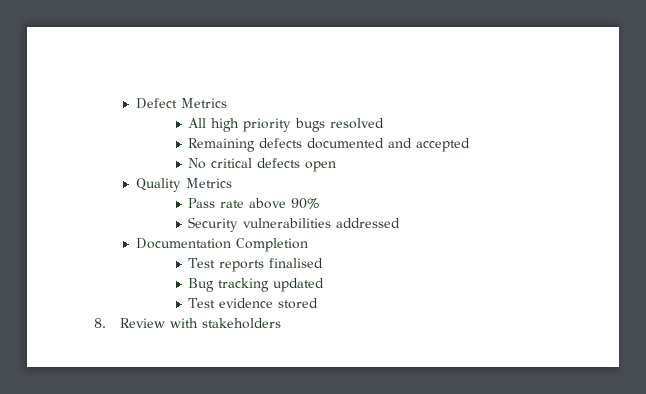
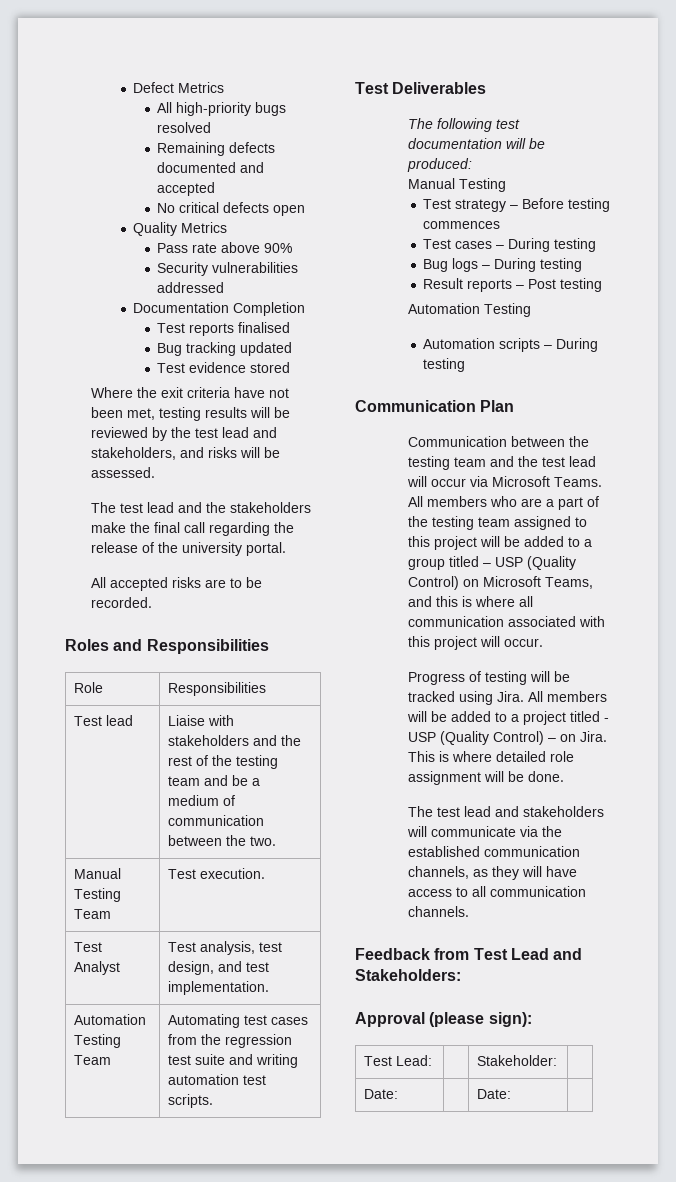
[211,118,292,132] high priority -> [176,102,252,116] high-priority
[94,318,282,329] 8. Review with stakeholders -> [91,387,290,398] [91,407,291,421] [91,427,278,441] [91,447,281,460] [91,467,156,478] [91,502,312,513] [91,522,295,536] [91,542,287,556] [91,577,263,591] [91,597,153,608] [65,639,269,654] [74,682,104,693] [168,682,267,696] [74,715,134,726] [168,715,235,726] [168,735,302,746] [168,755,279,769] [168,775,261,786] [168,795,236,806] [168,815,265,826] [168,835,277,846] [74,868,122,879] [74,888,122,902] [74,909,112,919] [168,868,266,879] [74,942,103,952] [74,961,121,975] [168,941,283,955] [168,961,270,975] [168,981,270,995] [74,1014,147,1025] [74,1034,122,1048] [74,1055,112,1065] [168,1014,309,1028] [168,1034,293,1048] [168,1054,299,1068] [168,1074,267,1085] [168,1094,214,1108] [355,82,487,94] [407,118,520,132] [407,138,545,149] [406,158,472,172] [407,178,506,192] [423,198,611,212] [423,221,501,229] [423,238,597,252] [423,258,583,272] [423,278,603,292] [407,303,531,317] [423,338,599,352] [423,358,466,372] [355,400,515,412] [407,436,589,447] [407,456,596,470] [406,476,602,487] [407,496,599,510] [407,516,587,530] [407,536,592,550] [407,556,576,570] [407,576,593,590] [407,596,533,607] [407,616,605,627] [407,636,543,650] [407,671,570,685] [407,691,607,705] [406,711,609,725] [407,731,607,745] [407,751,574,762] [407,771,564,785] [407,806,604,817] [406,826,562,837] [407,846,580,857] [407,866,577,880] [407,886,586,897] [407,906,469,917] [355,948,583,960] [355,969,461,981] [355,1012,532,1027] [364,1055,433,1066] [477,1055,558,1066] [364,1089,399,1099] [477,1089,512,1099] Where the exit criteria have not been met, testing results will be reviewed by the test lead and stakeholders, and risks will be assessed. // The test lead and the stakeholders make the final call regarding the release of the university portal. // All accepted risks are to be recorded. // Roles and Responsibilities // Role | Responsibilities // Test lead | Liaise with stakeholders and the rest of the testing team and be a medium of communication between the two. // Manual Testing Team | Test execution. // Test Analyst | Test analysis, test design, and test implementation. // Automation Testing Team | Automating test cases from the regression test suite and writing automation test scripts. // Test Deliverables // The following test documentation will be produced: // Manual Testing // Test strategy – Before testing commences // Test cases – During testing // Bug logs – During testing // Result reports – Post testing // Automation Testing // Automation scripts – During testing // Communication Plan // Communication between the testing team and the test lead will occur via Microsoft Teams. All members who are a part of the testing team assigned to this project will be added to a group titled – USP (Quality Control) on Microsoft Teams, and this is where all communication associated with this project will occur. // Progress of testing will be tracked using Jira. All members will be added to a project titled - USP (Quality Control) – on Jira. This is where detailed role assignment will be done. // The test lead and stakeholders will communicate via the established communication channels, as they will have access to all communication channels. // Feedback from Test Lead and Stakeholders: // Approval (please sign): // Test Lead: | | Stakeholder: | // Date: | | Date: |

